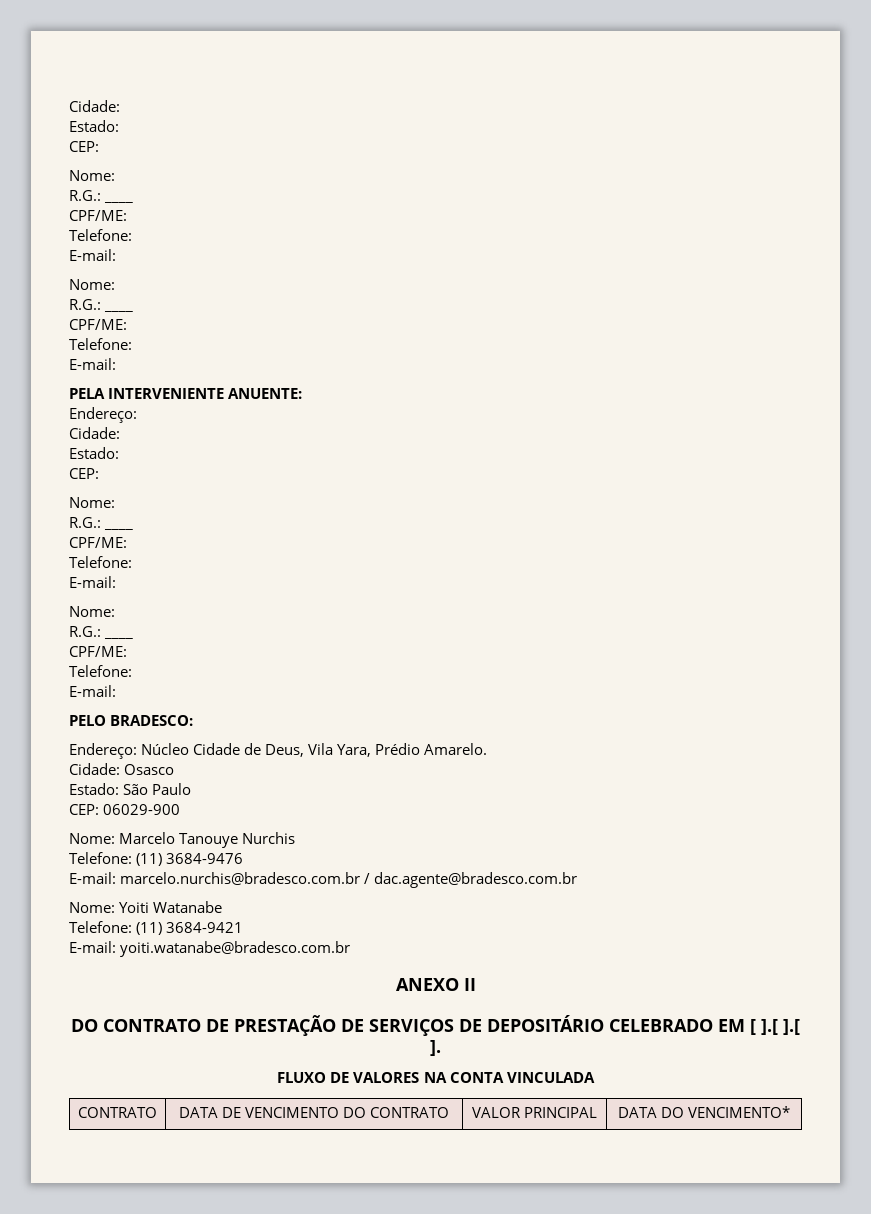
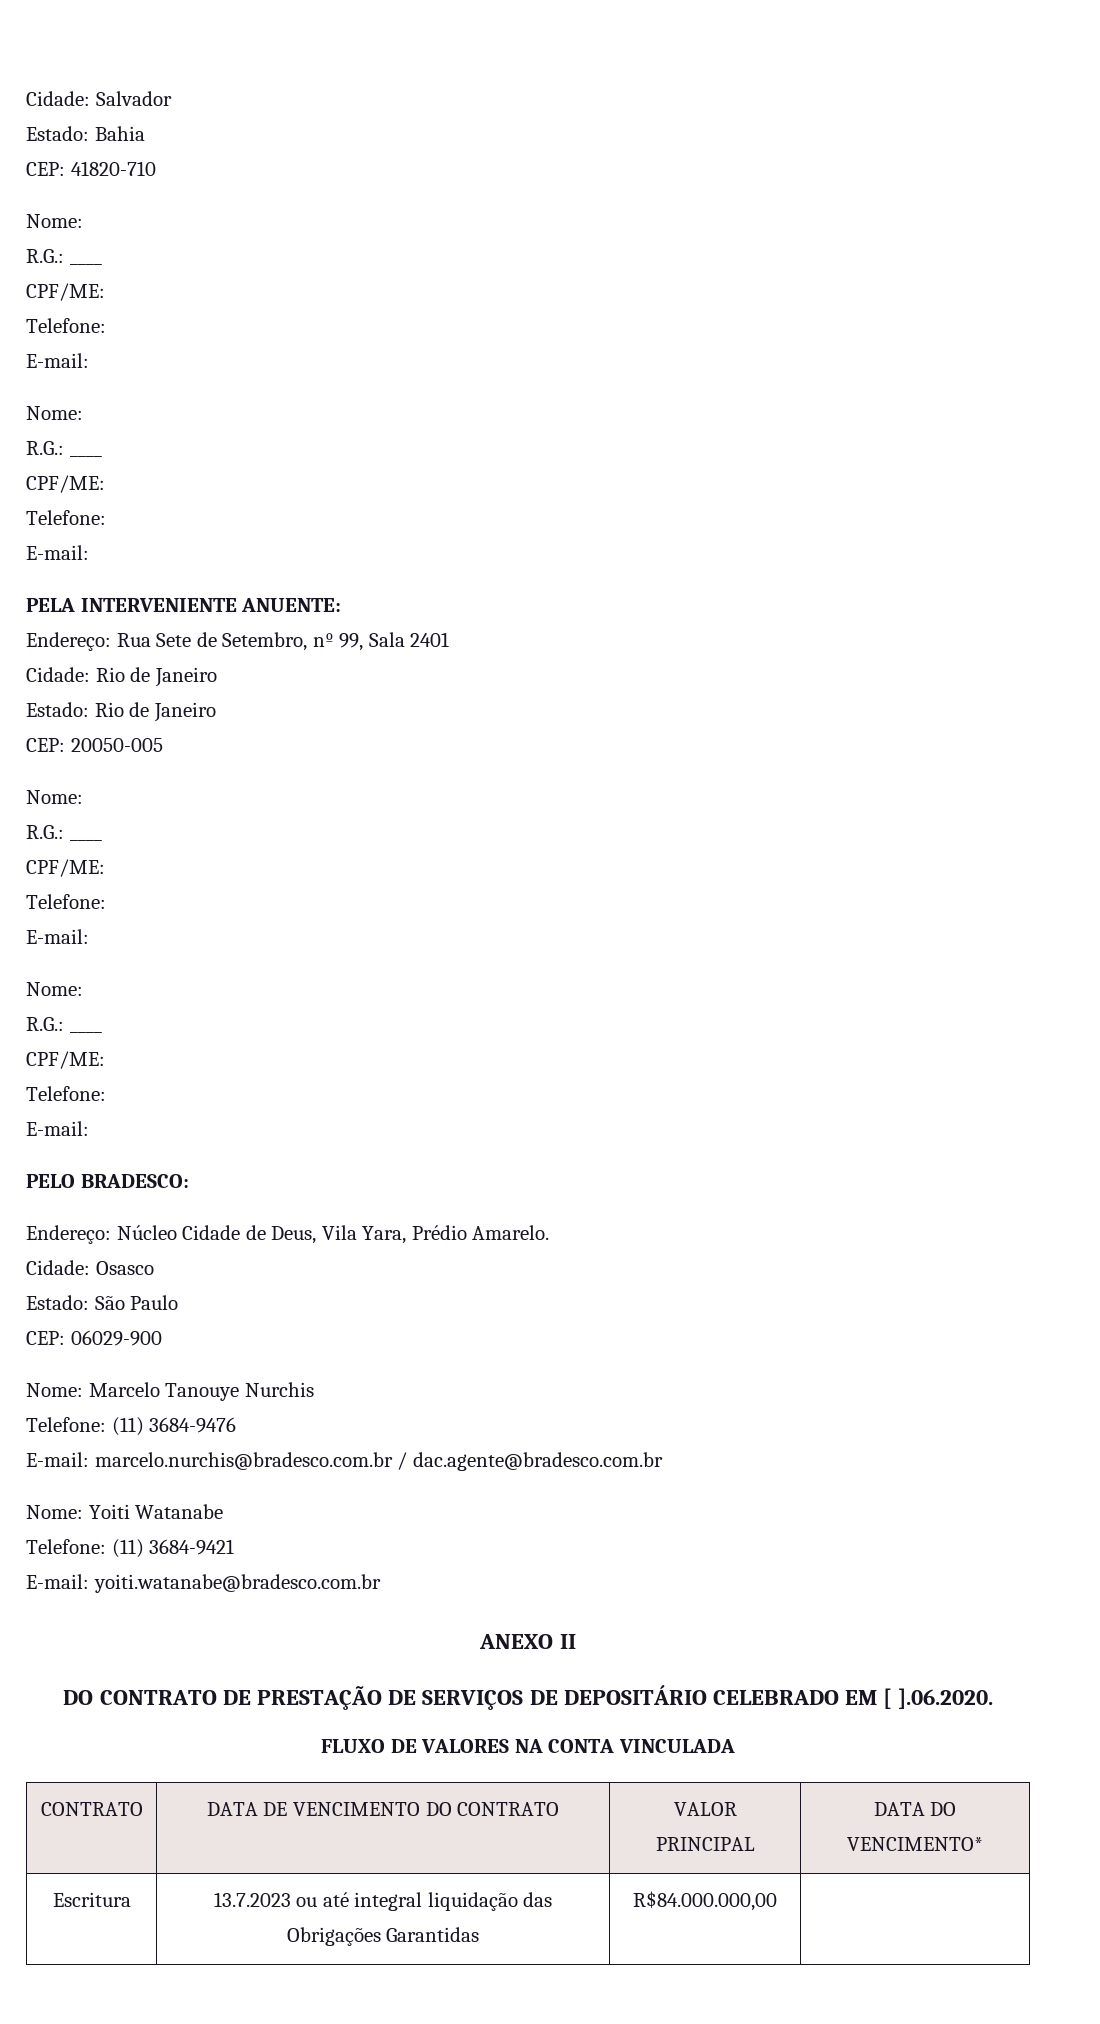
[69,100,120,112] [69,120,119,132] [69,141,99,152] Cidade: // Estado: // CEP: -> [26,91,172,106] [26,126,145,141] [26,161,156,176] Cidade: Salvador // Estado: Bahia // CEP: 41820-710
[69,427,120,439] [69,447,119,459] [69,468,99,479] // Cidade: // Estado: // CEP: -> [116,632,450,651] [26,667,217,687] [26,702,216,722] [26,738,163,752] Rua Sete de Setembro, nº 99, Sala 2401 // Cidade: Rio de Janeiro // Estado: Rio de Janeiro // CEP: 20050-005
[761,1019,801,1035] [430,1040,441,1056] ].[ ].[ ]. -> [897,1688,993,1709] ].06.2020.
(791, 1112) none -> [52,1892,131,1907] [213,1892,553,1911] [286,1927,480,1946] [633,1891,777,1911] // Escritura | 13.7.2023 ou até integral liquidação das Obrigações Garantidas | R$84.000.000,00 |

